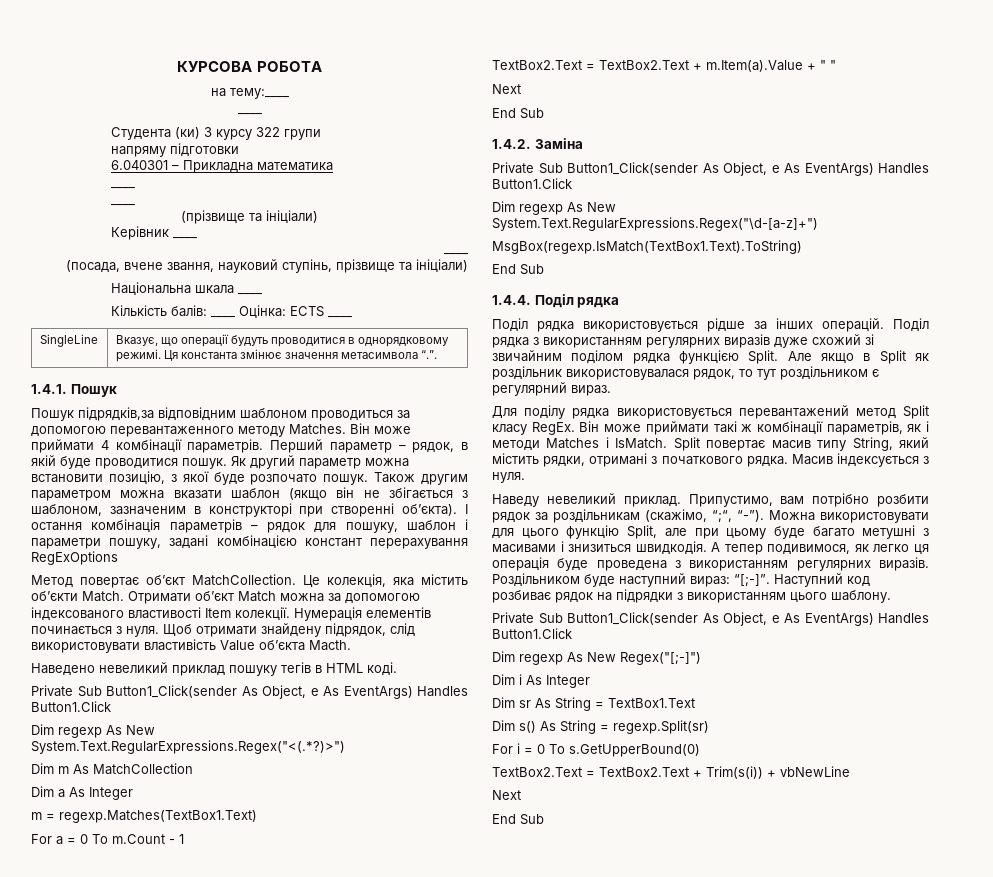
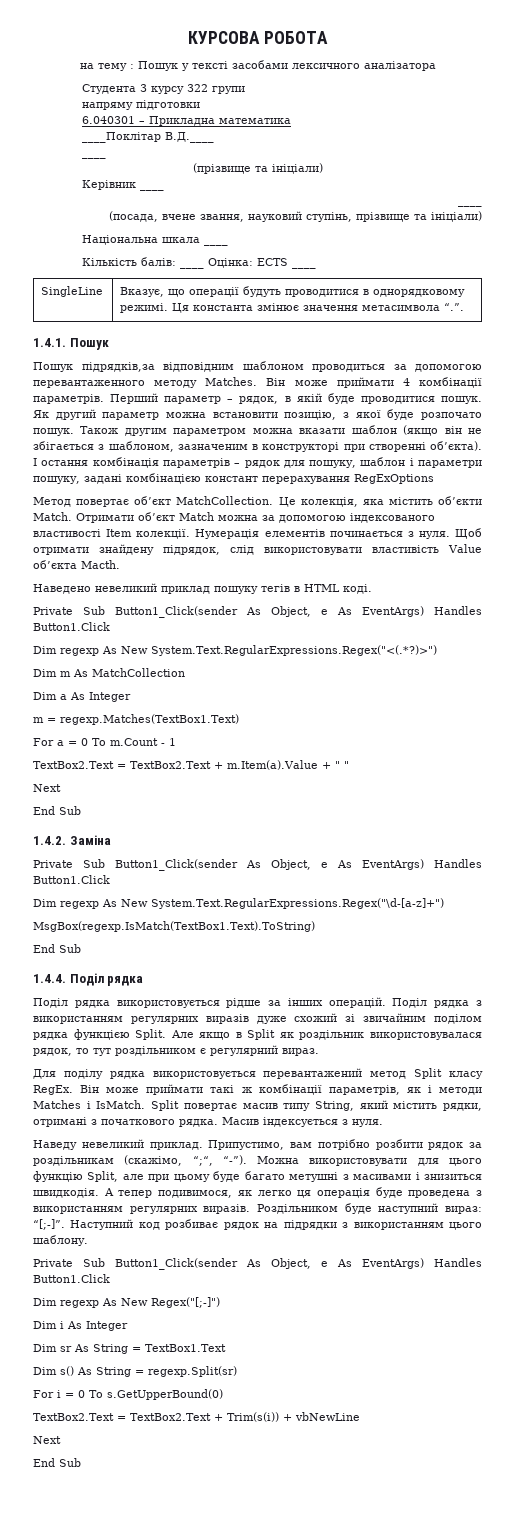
[229,88,289,99] [237,113,262,115] тему:____ // ____ -> [97,60,436,71] тему : Пошук у тексті засобами лексичного аналізатора
[175,127,201,139] (ки) -> (137, 89) none
[111,187,136,189] ____ -> [82,132,215,143] ____Поклітар В.Д.____

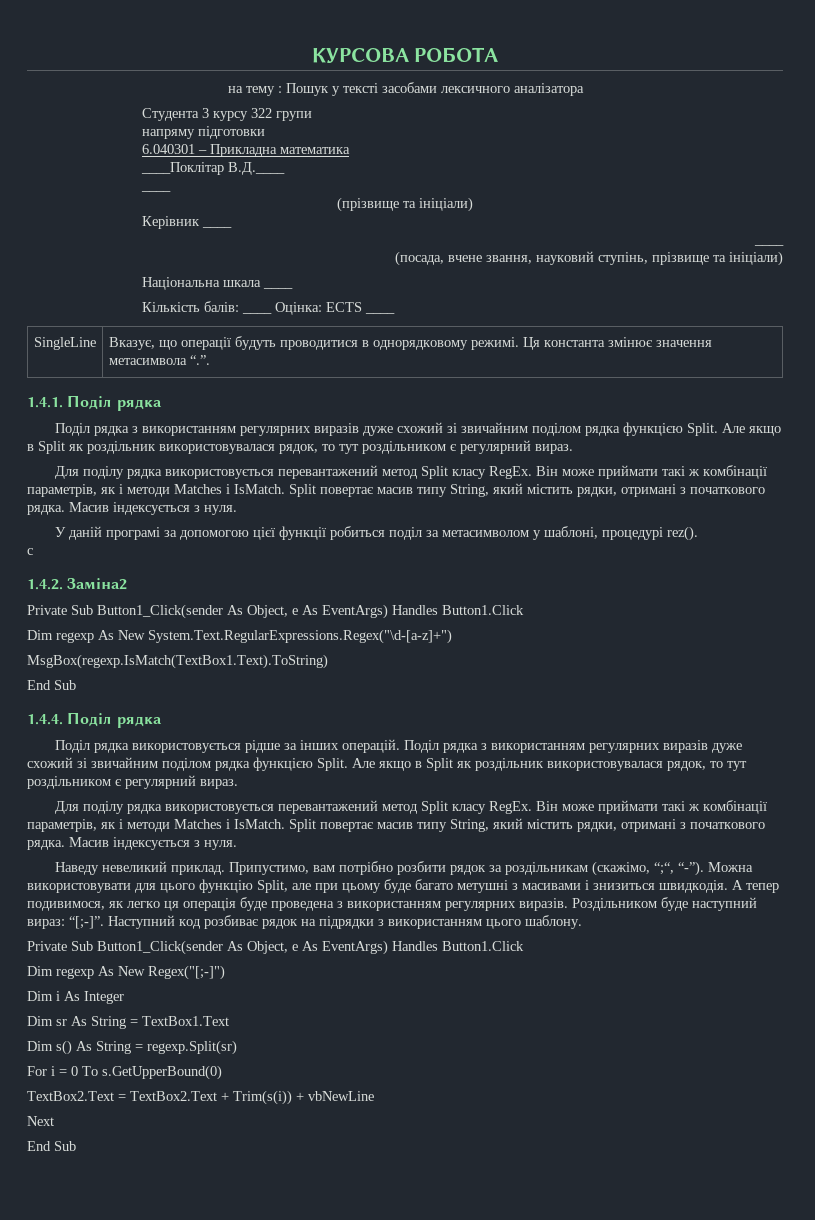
[69,338,109,350] [33,361,482,372] [33,377,483,388] [33,393,482,404] [33,409,483,420] [33,425,483,436] [33,441,482,452] [33,457,483,468] [33,473,434,484] [33,496,482,507] [33,512,435,523] [33,528,482,539] [33,544,482,555] [33,560,120,569] [33,583,372,594] [33,606,482,618] [33,622,110,631] [33,645,437,656] [33,668,185,677] [33,692,131,702] [33,714,239,725] [33,738,176,746] [33,760,349,770] [33,784,61,792] [33,806,81,815] Пошук // Пошук підрядків,за відповідним шаблоном проводиться за допомогою перевантаженного методу Matches. Він може приймати 4 комбінації параметрів. Перший параметр – рядок, в якій буде проводитися пошук. Як другий параметр можна встановити позицію, з якої буде розпочато пошук. Також другим параметром можна вказати шаблон (якщо він не збігається з шаблоном, зазначеним в конструкторі при створенні об’єкта). І остання комбінація параметрів – рядок для пошуку, шаблон і параметри пошуку, задані комбінацією констант перерахування RegExOptions // Метод повертає об’єкт MatchCollection. Це колекція, яка містить об’єкти Match. Отримати об’єкт Match можна за допомогою індексованого властивості Item колекції. Нумерація елементів починається з нуля. Щоб отримати знайдену підрядок, слід використовувати властивість Value об’єкта Macth. // Наведено невеликий приклад пошуку тегів в HTML коді. // Private Sub Button1_Click(sender As Object, e As EventArgs) Handles Button1.Click // Dim regexp As New System.Text.RegularExpressions.Regex("<(.*?)>") // Dim m As MatchCollection // Dim a As Integer // m = regexp.Matches(TextBox1.Text) // For a = 0 To m.Count - 1 // TextBox2.Text = TextBox2.Text + m.Item(a).Value + " " // Next // End Sub -> [67,395,162,411] [55,422,782,436] [27,440,573,454] [55,465,768,479] [27,483,765,497] [27,502,237,515] [55,526,699,541] [27,548,33,555] Поділ рядка // Поділ рядка з використанням регулярних виразів дуже схожий зі звичайним поділом рядка функцією Split. Але якщо в Split як роздільник використовувалася рядок, то тут роздільником є регулярний вираз. // Для поділу рядка використовується перевантажений метод Split класу RegEx. Він може приймати такі ж комбінації параметрів, як і методи Matches і IsMatch. Split повертає масив типу String, який містить рядки, отримані з початкового рядка. Масив індексується з нуля. // У даній програмі за допомогою цієї функції робиться поділ за метасимволом у шаблоні, процедурі rez(). // с
[69,835,111,845] Заміна -> [67,578,128,590] Заміна2

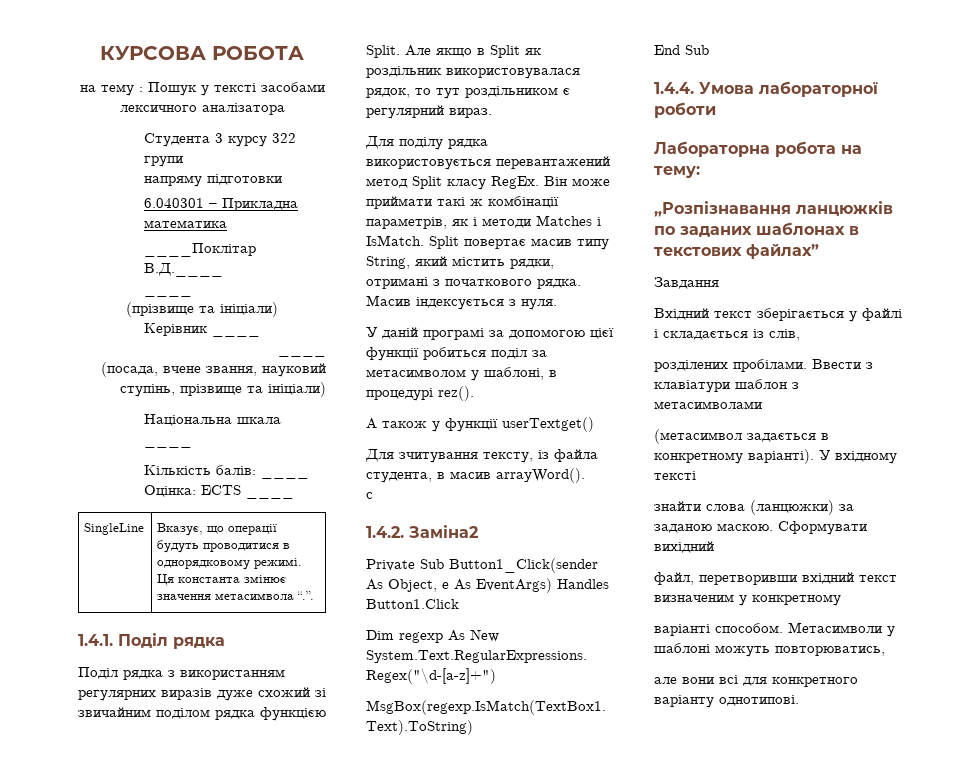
(599, 532) none -> [549,370,557,377] в
(699, 533) none -> [366,417,594,432] [365,449,598,463] [366,468,585,483] // А також у функції userTextget() // Для зчитування тексту, із файла студента, в масив arrayWord().
[67,712,162,728] [55,739,743,753] [27,757,747,771] [27,775,238,789] [55,800,768,814] [27,818,765,832] [27,837,237,850] [55,861,754,876] [27,879,779,893] [27,897,757,911] [27,915,582,929] [27,940,524,955] [27,965,225,980] [27,991,124,1004] [27,1016,229,1029] [27,1040,237,1055] [27,1065,222,1080] [27,1090,374,1105] [27,1116,54,1126] [27,1141,76,1151] Поділ рядка // Поділ рядка використовується рідше за інших операцій. Поділ рядка з використанням регулярних виразів дуже схожий зі звичайним поділом рядка функцією Split. Але якщо в Split як роздільник використовувалася рядок, то тут роздільником є регулярний вираз. // Для поділу рядка використовується перевантажений метод Split класу RegEx. Він може приймати такі ж комбінації параметрів, як і методи Matches і IsMatch. Split повертає масив типу String, який містить рядки, отримані з початкового рядка. Масив індексується з нуля. // Наведу невеликий приклад. Припустимо, вам потрібно розбити рядок за роздільникам (скажімо, “;“, “-”). Можна використовувати для цього функцію Split, але при цьому буде багато метушні з масивами і знизиться швидкодія. А тепер подивимося, як легко ця операція буде проведена з використанням регулярних виразів. Роздільником буде наступний вираз: “[;-]”. Наступний код розбиває рядок на підрядки з використанням цього шаблону. // Private Sub Button1_Click(sender As Object, e As EventArgs) Handles Button1.Click // Dim regexp As New Regex("[;-]") // Dim i As Integer // Dim sr As String = TextBox1.Text // Dim s() As String = regexp.Split(sr) // For i = 0 To s.GetUpperBound(0) // TextBox2.Text = TextBox2.Text + Trim(s(i)) + vbNewLine // Next // End Sub -> [699,81,878,97] [654,102,716,118] [654,141,862,157] [654,166,700,178] [654,201,893,217] [654,222,859,237] [654,244,819,259] [654,277,719,289] [654,308,902,322] [654,329,800,341] [654,359,873,372] [654,379,799,393] [654,401,762,409] [654,429,829,444] [654,449,897,464] [654,471,696,480] [654,500,854,515] [654,521,867,535] [654,541,714,553] [654,572,897,585] [654,594,841,606] [654,622,895,637] [654,643,885,657] [654,675,858,687] [654,695,799,708] Умова лабораторної роботи // Лабораторна робота на тему: // „Розпізнавання ланцюжків по заданих шаблонах в текстових файлах” // Завдання // Вхідний текст зберігається у файлі і складається із слів, // розділених пробілами. Ввести з клавіатури шаблон з метасимволами // (метасимвол задається в конкретному варіанті). У вхідному тексті // знайти слова (ланцюжки) за заданою маскою. Сформувати вихідний // файл, перетворивши вхідний текст визначеним у конкретному // варіанті способом. Метасимволи у шаблоні можуть повторюватись, // але вони всі для конкретного варіанту однотипові.

